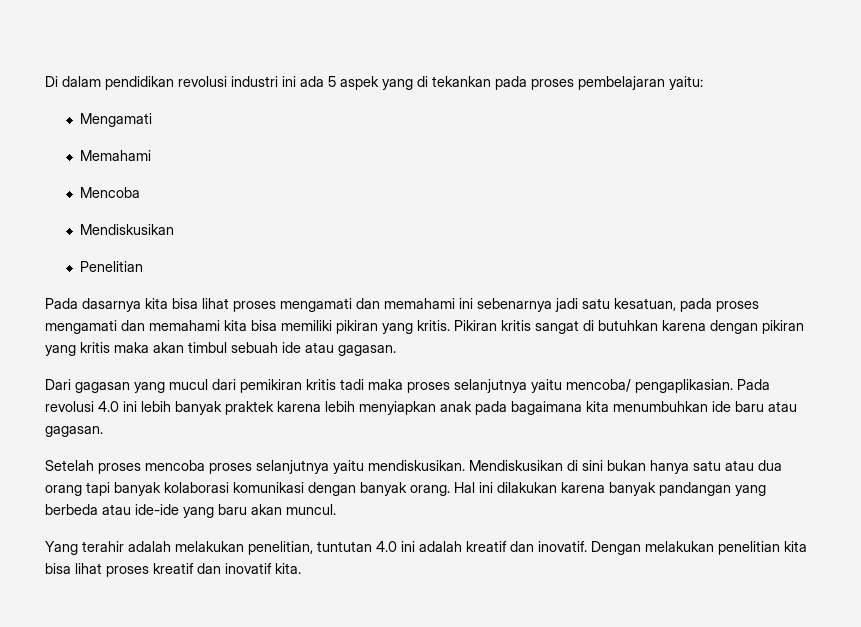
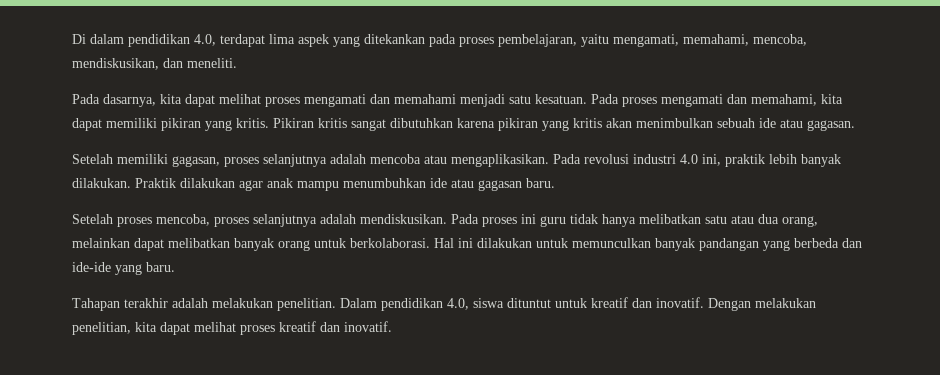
[178,76,703,90] [80,113,153,127] [80,150,152,161] [80,187,141,198] [80,224,175,235] [80,261,144,272] [45,298,759,312] [45,320,277,334] revolusi industri ini ada 5 aspek yang di tekankan pada proses pembelajaran yaitu: // Mengamati // Memahami // Mencoba // Mendiskusikan // Penelitian // Pada dasarnya kita bisa lihat proses mengamati dan memahami ini sebenarnya jadi satu kesatuan, pada proses mengamati dan memahami kita bisa -> [194,34,807,47] [72,58,237,70] [72,94,843,107] [72,118,102,131] 4.0, terdapat lima aspek yang ditekankan pada proses pembelajaran, yaitu mengamati, memahami, mencoba, mendiskusikan, dan meneliti. // Pada dasarnya, kita dapat melihat proses mengamati dan memahami menjadi satu kesatuan. Pada proses mengamati dan memahami, kita dapat
[583,320,804,334] [45,342,396,356] [45,379,770,393] [45,401,797,415] [45,426,103,437] di butuhkan karena dengan pikiran yang kritis maka akan timbul sebuah ide atau gagasan. // Dari gagasan yang mucul dari pemikiran kritis tadi maka proses selanjutnya yaitu mencoba/ pengaplikasian. Pada revolusi 4.0 ini lebih banyak praktek karena lebih menyiapkan anak pada bagaimana kita menumbuhkan ide baru atau gagasan. -> [390,118,855,131] [72,154,841,167] [72,178,555,191] dibutuhkan karena pikiran yang kritis akan menimbulkan sebuah ide atau gagasan. // Setelah memiliki gagasan, proses selanjutnya adalah mencoba atau mengaplikasikan. Pada revolusi industri 4.0 ini, praktik lebih banyak dilakukan. Praktik dilakukan agar anak mampu menumbuhkan ide atau gagasan baru.
[145,460,782,474] [45,482,450,496] mencoba proses selanjutnya yaitu mendiskusikan. Mendiskusikan di sini bukan hanya satu atau dua orang tapi banyak kolaborasi komunikasi dengan banyak orang. -> [156,214,818,227] [72,238,430,251] mencoba, proses selanjutnya adalah mendiskusikan. Pada proses ini guru tidak hanya melibatkan satu atau dua orang, melainkan dapat melibatkan banyak orang untuk berkolaborasi.
[561,482,605,493] karena -> [536,238,651,248] untuk memunculkan
[102,504,131,515] atau -> [842,238,862,248] dan
[218,504,336,515] [45,541,462,555] baru akan muncul. // Yang terahir adalah melakukan penelitian, tuntutan 4.0 ini adalah -> [146,262,175,272] [72,298,587,311] baru. // Tahapan terakhir adalah melakukan penelitian. Dalam pendidikan 4.0, siswa dituntut untuk
[718,541,807,555] [45,563,102,574] penelitian kita bisa lihat -> [72,322,236,335] penelitian, kita dapat melihat
[225,563,301,574] inovatif kita. -> [344,321,392,332] inovatif.

